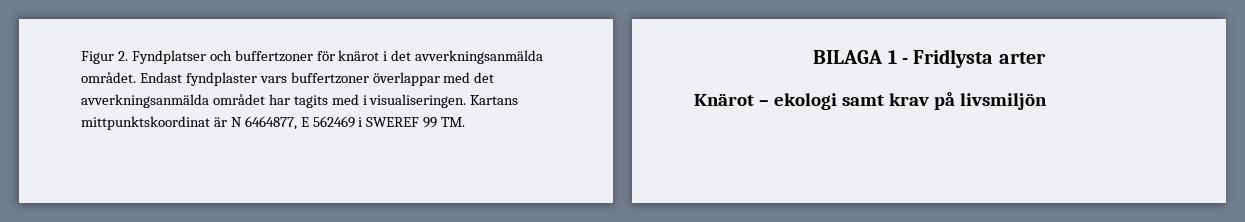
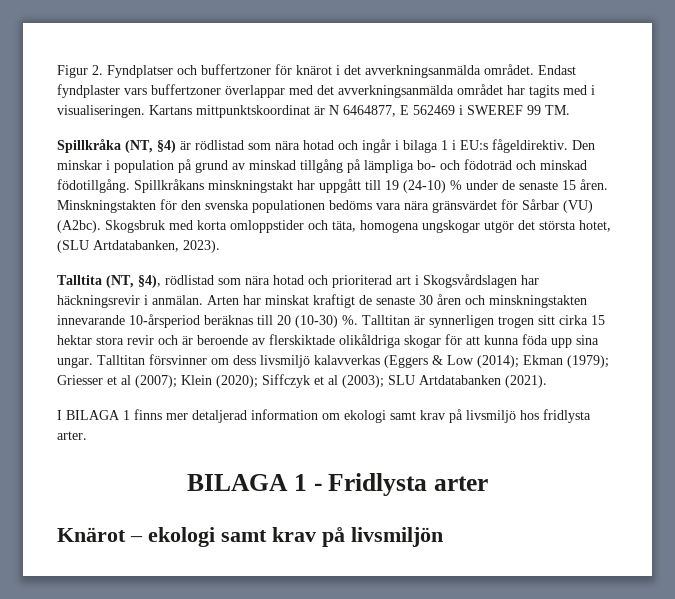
(466, 122) none -> [57,139,595,153] [57,159,587,173] [57,179,608,193] [57,199,593,213] [57,220,611,233] [57,240,220,253] [57,274,539,288] [57,294,587,308] [57,314,605,328] [57,334,599,348] [57,354,609,368] [57,374,547,388] [57,409,591,423] [57,431,87,440] // Spillkråka (NT, §4) är rödlistad som nära hotad och ingår i bilaga 1 i EU:s fågeldirektiv. Den minskar i population på grund av minskad tillgång på lämpliga bo- och födoträd och minskad födotillgång. Spillkråkans minskningstakt har uppgått till 19 (24-10) % under de senaste 15 åren. Minskningstakten för den svenska populationen bedöms vara nära gränsvärdet för Sårbar (VU) (A2bc). Skogsbruk med korta omloppstider och täta, homogena ungskogar utgör det största hotet, (SLU Artdatabanken, 2023). // Talltita (NT, §4), rödlistad som nära hotad och prioriterad art i Skogsvårdslagen har häckningsrevir i anmälan. Arten har minskat kraftigt de senaste 30 åren och minskningstakten innevarande 10-årsperiod beräknas till 20 (10-30) %. Talltitan är synnerligen trogen sitt cirka 15 hektar stora revir och är beroende av flerskiktade olikåldriga skogar för att kunna föda upp sina ungar. Talltitan försvinner om dess livsmiljö kalavverkas (Eggers & Low (2014); Ekman (1979); Griesser et al (2007); Klein (2020); Siffczyk et al (2003); SLU Artdatabanken (2021). // I BILAGA 1 finns mer detaljerad information om ekologi samt krav på livsmiljö hos fridlysta arter.

